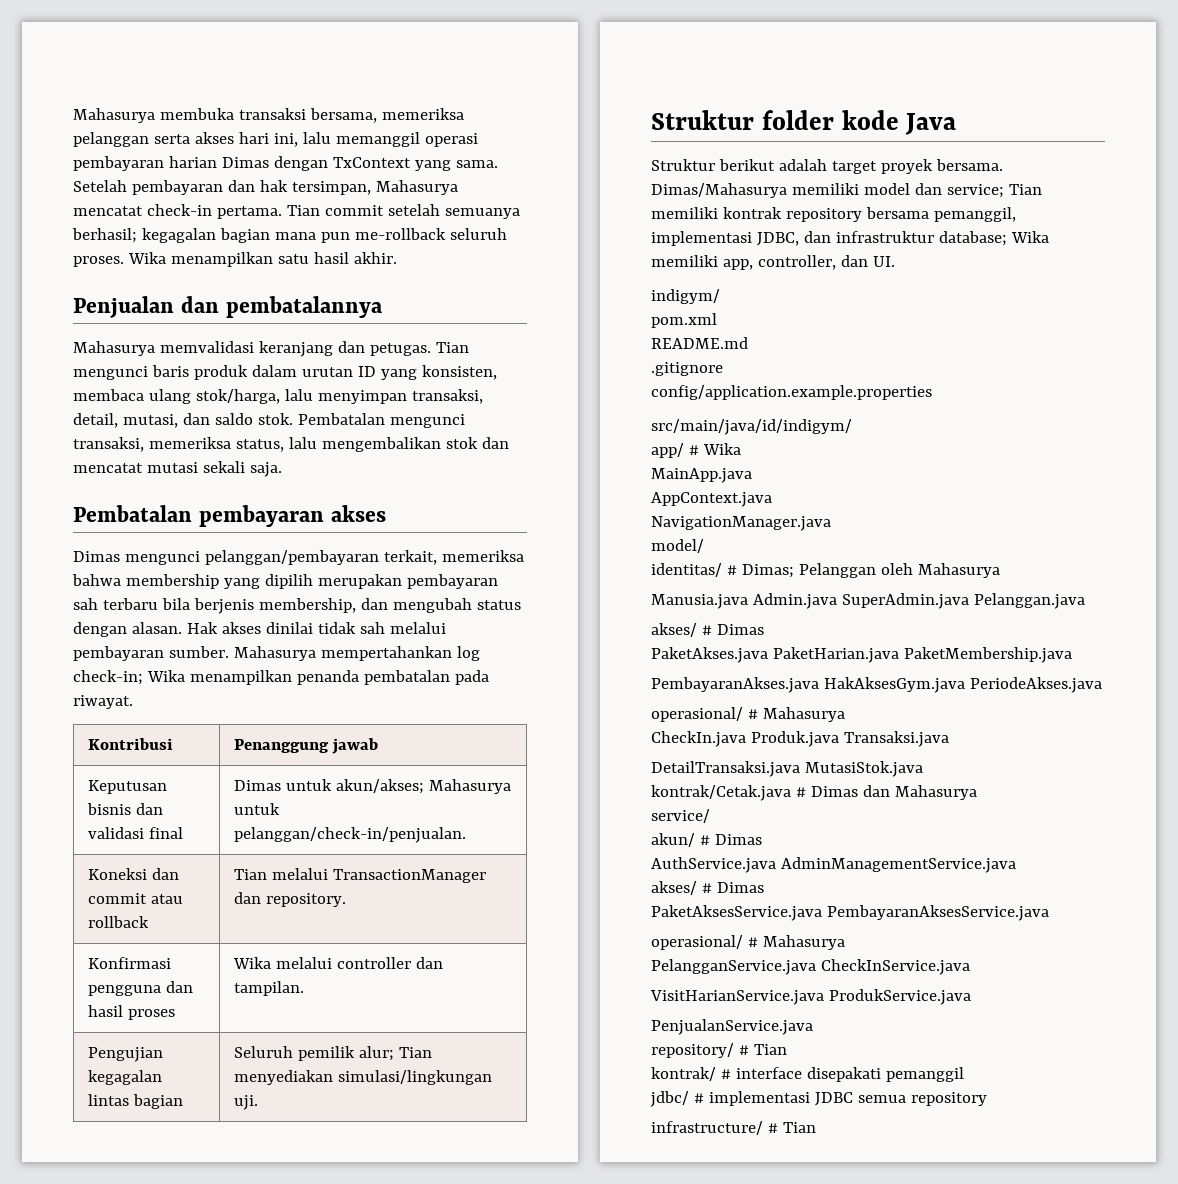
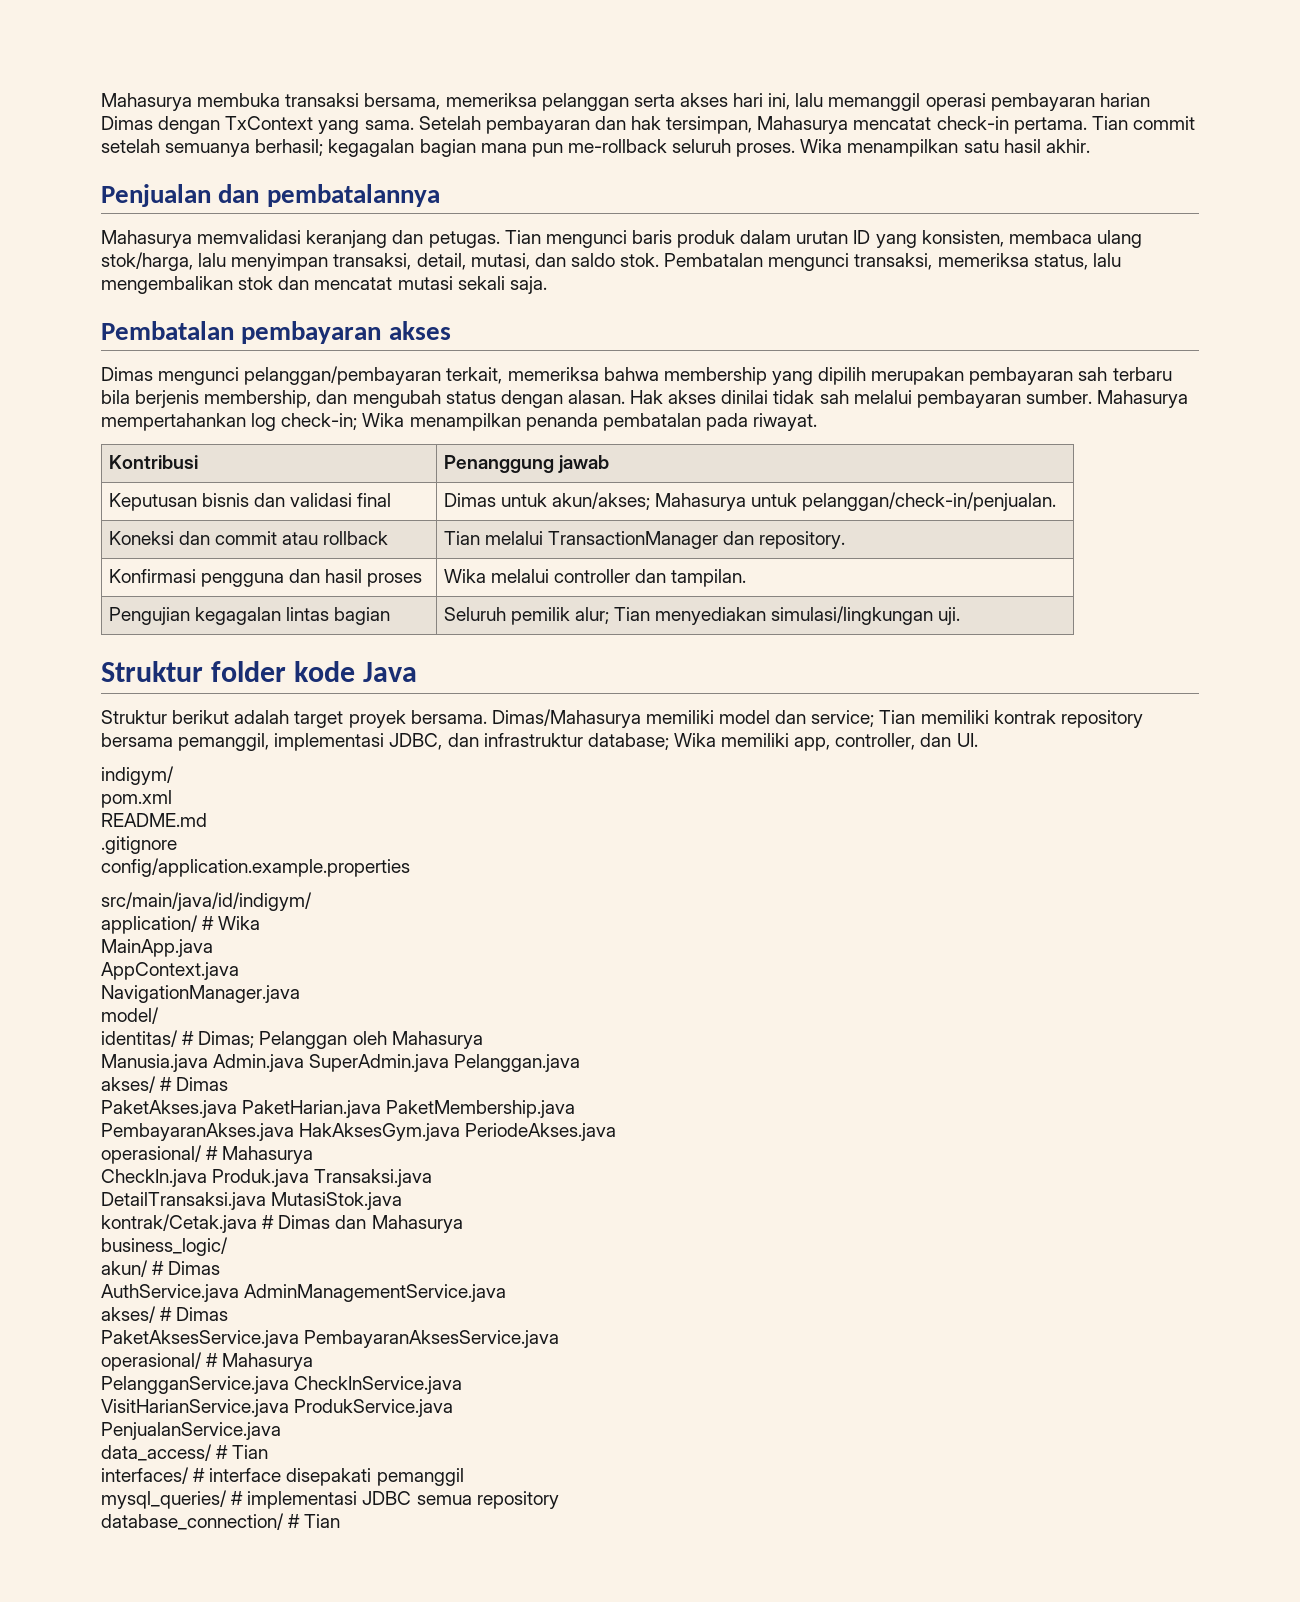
[651,443,684,458] app/ -> [101,915,198,934] application/
[651,809,710,823] service/ -> [101,1237,228,1256] business_logic/
[651,1043,734,1058] repository/ -> [101,1444,212,1461] data_access/
[651,1067,716,1081] kontrak/ -> [101,1467,189,1484] interfaces/
[650,1091,689,1107] jdbc/ -> [101,1490,227,1509] mysql_queries/
[651,1121,763,1135] infrastructure/ -> [101,1513,284,1530] database_connection/

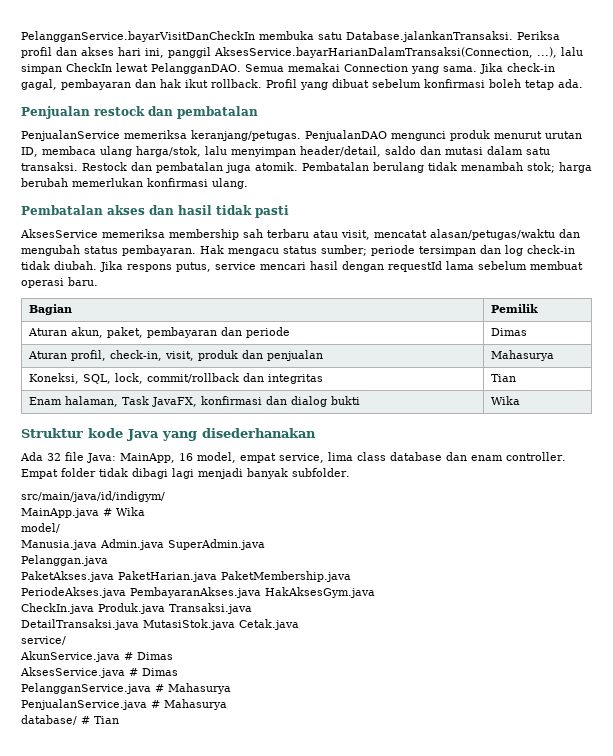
[101,93,1150,111] [101,116,1195,134] [101,139,1090,157] [101,184,440,207] [101,230,1004,248] Mahasurya membuka transaksi bersama, memeriksa pelanggan serta akses hari ini, lalu memanggil operasi pembayaran harian Dimas dengan TxContext yang sama. Setelah pembayaran dan hak tersimpan, Mahasurya mencatat check-in pertama. Tian commit setelah semuanya berhasil; kegagalan bagian mana pun me-rollback seluruh proses. Wika menampilkan satu hasil akhir. // Penjualan dan pembatalannya // Mahasurya memvalidasi keranjang dan petugas. Tian mengunci baris produk dalam urutan ID yang konsisten, -> [21,31,560,42] [21,47,583,58] [21,63,555,74] [21,79,583,90] [21,106,258,119] [21,130,582,141] [21,147,38,157] PelangganService.bayarVisitDanCheckIn membuka satu Database.jalankanTransaksi. Periksa profil dan akses hari ini, panggil AksesService.bayarHarianDalamTransaksi(Connection, ...), lalu simpan CheckIn lewat PelangganDAO. Semua memakai Connection yang sama. Jika check-in gagal, pembayaran dan hak ikut rollback. Profil yang dibuat sebelum konfirmasi boleh tetap ada. // Penjualan restock dan pembatalan // PenjualanService memeriksa keranjang/petugas. PenjualanDAO mengunci produk menurut urutan ID,
[101,252,193,271] stok/harga, -> [136,146,201,157] harga/stok,
[333,253,1121,271] [101,276,547,294] [101,321,451,344] [101,366,1172,385] [101,390,1189,408] [101,413,818,431] [108,455,198,469] [443,455,609,473] [108,493,392,511] [443,492,1057,511] [108,531,389,545] [443,531,846,549] [108,569,423,587] [443,569,747,587] [108,607,391,625] [443,606,961,625] [101,661,287,682] transaksi, detail, mutasi, dan saldo stok. Pembatalan mengunci transaksi, memeriksa status, lalu mengembalikan stok dan mencatat mutasi sekali saja. // Pembatalan pembayaran akses // Dimas mengunci pelanggan/pembayaran terkait, memeriksa bahwa membership yang dipilih merupakan pembayaran sah terbaru bila berjenis membership, dan mengubah status dengan alasan. Hak akses dinilai tidak sah melalui pembayaran sumber. Mahasurya mempertahankan log check-in; Wika menampilkan penanda pembatalan pada riwayat. // Kontribusi | Penanggung jawab // Keputusan bisnis dan validasi final | Dimas untuk akun/akses; Mahasurya untuk pelanggan/check-in/penjualan. // Koneksi dan commit atau rollback | Tian melalui TransactionManager dan repository. // Konfirmasi pengguna dan hasil proses | Wika melalui controller dan tampilan. // Pengujian kegagalan lintas bagian | Seluruh pemilik alur; Tian menyediakan simulasi/lingkungan uji. // Struktur folder -> [300,146,550,157] [21,162,592,173] [21,178,248,189] [21,205,289,218] [20,229,580,240] [21,245,575,256] [21,261,583,272] [21,277,98,288] [29,304,73,315] [491,304,539,313] [28,327,291,338] [491,328,528,336] [28,350,324,361] [491,350,555,361] [29,373,324,384] [491,374,517,382] [29,396,361,407] [491,396,521,405] [21,428,83,438] header/detail, saldo dan mutasi dalam satu transaksi. Restock dan pembatalan juga atomik. Pembatalan berulang tidak menambah stok; harga berubah memerlukan konfirmasi ulang. // Pembatalan akses dan hasil tidak pasti // AksesService memeriksa membership sah terbaru atau visit, mencatat alasan/petugas/waktu dan mengubah status pembayaran. Hak mengacu status sumber; periode tersimpan dan log check-in tidak diubah. Jika respons putus, service mencari hasil dengan requestId lama sebelum membuat operasi baru. // Bagian | Pemilik // Aturan akun, paket, pembayaran dan periode | Dimas // Aturan profil, check-in, visit, produk dan penjualan | Mahasurya // Koneksi, SQL, lock, commit/rollback dan integritas | Tian // Enam halaman, Task JavaFX, konfirmasi dan dialog bukti | Wika // Struktur
[101,709,1143,728] [101,733,978,751] [101,766,174,785] [101,790,172,808] [101,813,207,827] [101,836,177,854] [101,858,410,877] // Struktur berikut adalah target proyek bersama. Dimas/Mahasurya memiliki model dan service; Tian memiliki kontrak repository bersama pemanggil, implementasi JDBC, dan infrastruktur database; Wika memiliki app, controller, dan UI. // indigym/ // pom.xml // README.md // .gitignore // config/application.example.properties -> [162,428,316,441] [20,452,566,463] [21,468,350,479] yang disederhanakan // Ada 32 file Java: MainApp, 16 model, empat service, lima class database dan enam controller. Empat folder tidak dibagi lagi menjadi banyak subfolder.
[101,915,198,934] application/ -> [21,508,99,518] MainApp.java
[101,939,213,957] [101,962,239,980] [101,985,300,1003] [101,1007,159,1024] [101,1030,483,1049] MainApp.java // AppContext.java // NavigationManager.java // model/ // identitas/ # Dimas; Pelanggan oleh Mahasurya -> [21,523,60,533] model/
(450, 1063) none -> (265, 544) //
[101,1076,229,1093] // akses/ # Dimas -> (108, 560) none
(576, 1109) none -> [21,587,126,598] PeriodeAkses.java
[465,1123,617,1141] [101,1145,314,1164] PeriodeAkses.java // operasional/ # Mahasurya -> (375, 592) none
[101,1214,463,1233] [101,1237,228,1256] [101,1260,221,1277] [101,1284,507,1302] [101,1306,229,1323] [101,1330,560,1348] [101,1352,314,1371] [101,1376,463,1394] [101,1399,454,1417] [101,1422,281,1440] [101,1444,269,1461] [101,1467,464,1486] [101,1490,559,1509] [101,1513,284,1530] // kontrak/Cetak.java # Dimas dan Mahasurya // business_logic/ // akun/ # Dimas // AuthService.java AdminManagementService.java // akses/ # Dimas // PaketAksesService.java PembayaranAksesService.java // operasional/ # Mahasurya // PelangganService.java CheckInService.java // VisitHarianService.java ProdukService.java // PenjualanService.java // data_access/ # Tian // interfaces/ # interface disepakati pemanggil // mysql_queries/ # implementasi JDBC semua repository // database_connection/ -> [239,619,299,630] [21,636,66,645] [20,651,173,662] [20,667,178,678] [21,683,231,694] [21,699,227,710] [21,715,77,725] Cetak.java // service/ // AkunService.java # Dimas // AksesService.java # Dimas // PelangganService.java # Mahasurya // PenjualanService.java # Mahasurya // database/

